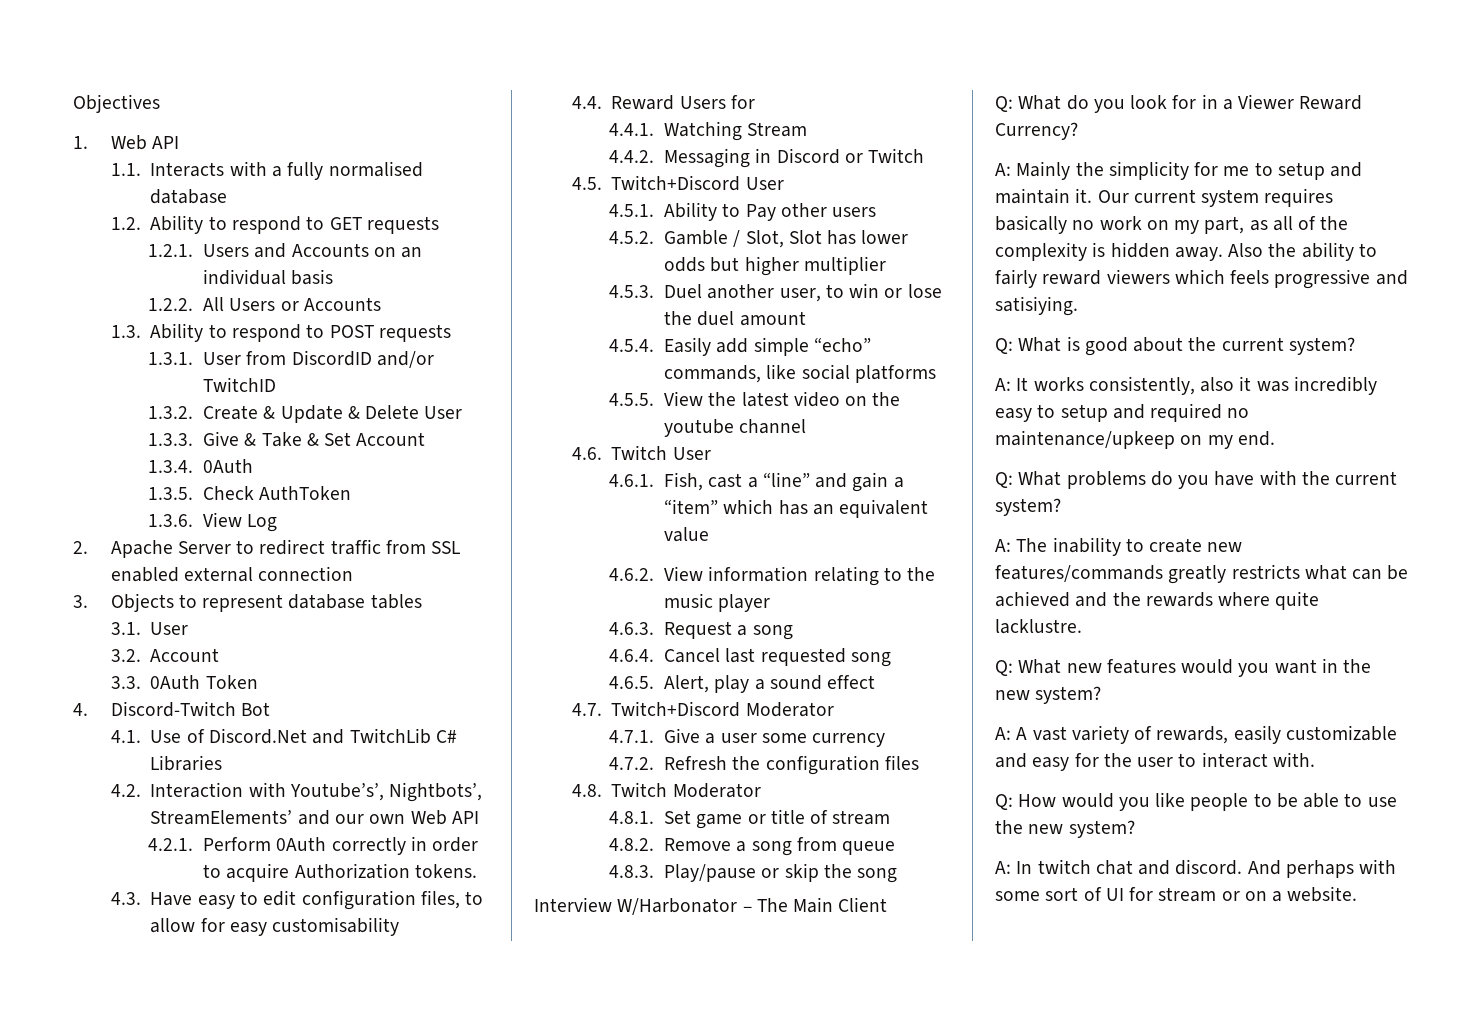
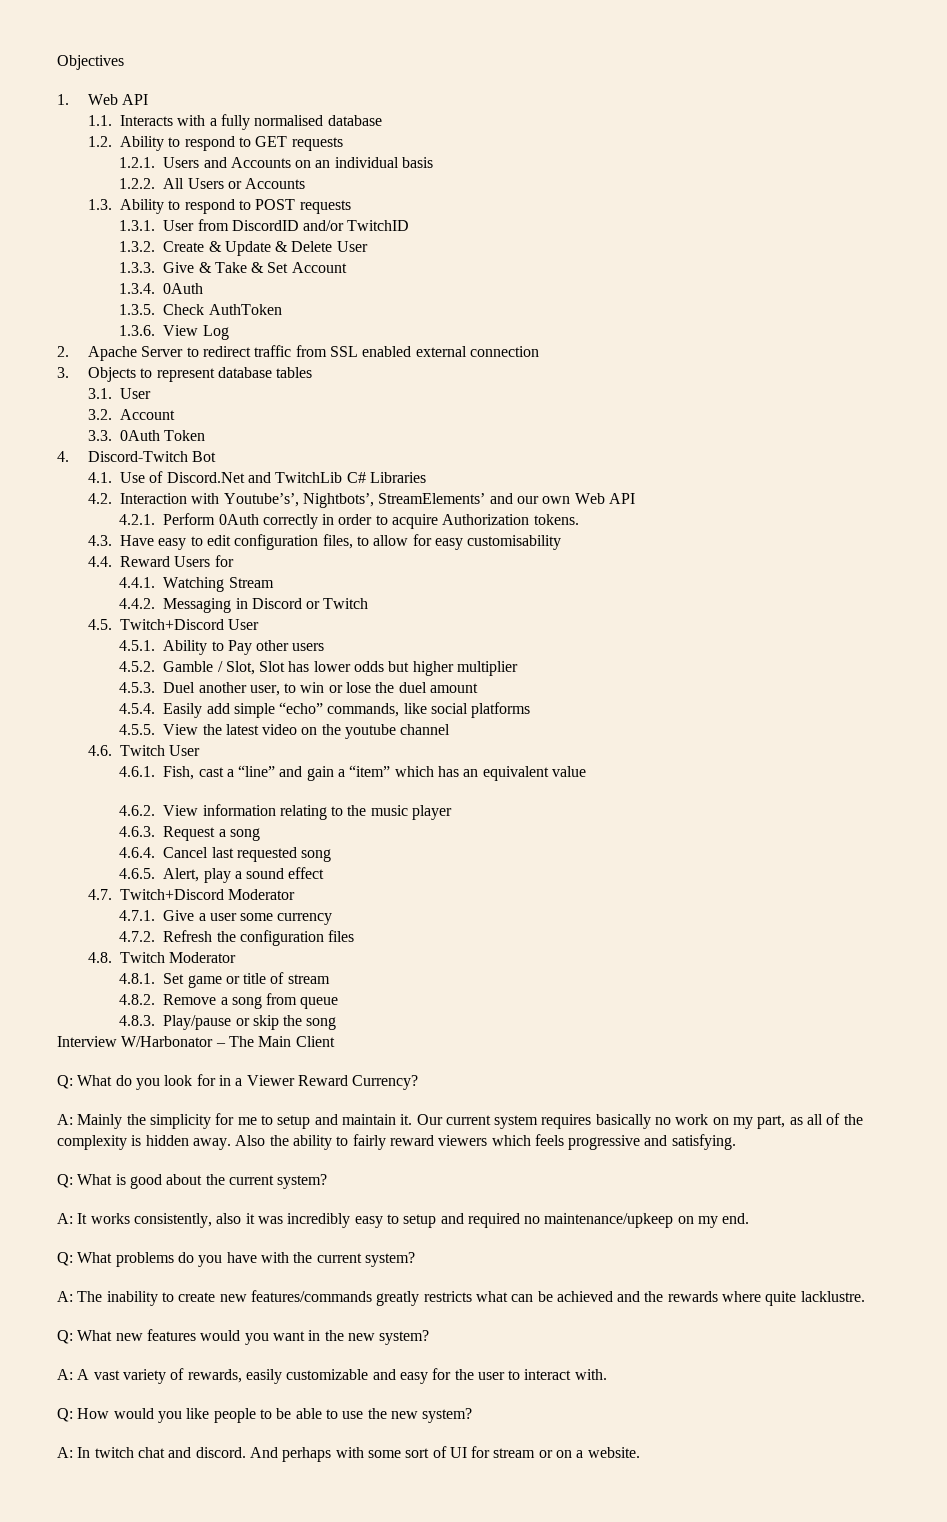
[995,296,1078,316] satisiying. -> [671,1134,736,1150] satisfying.

